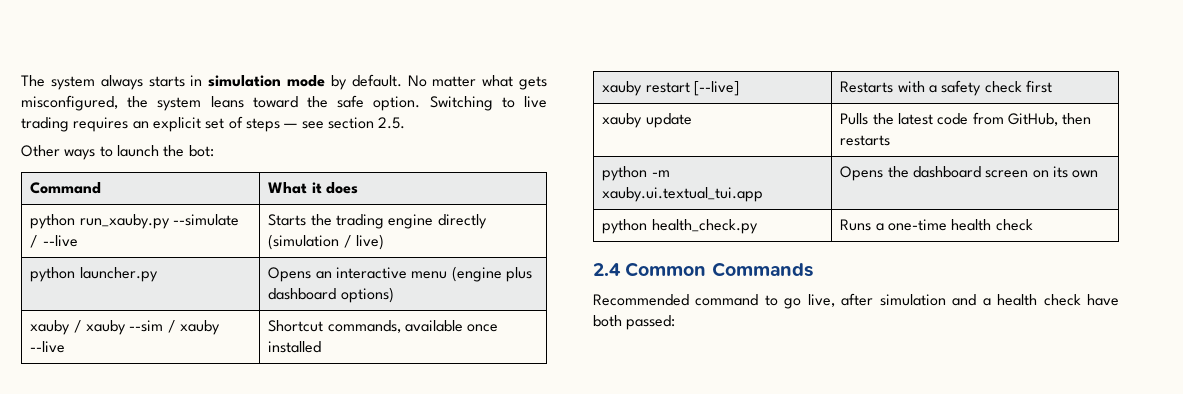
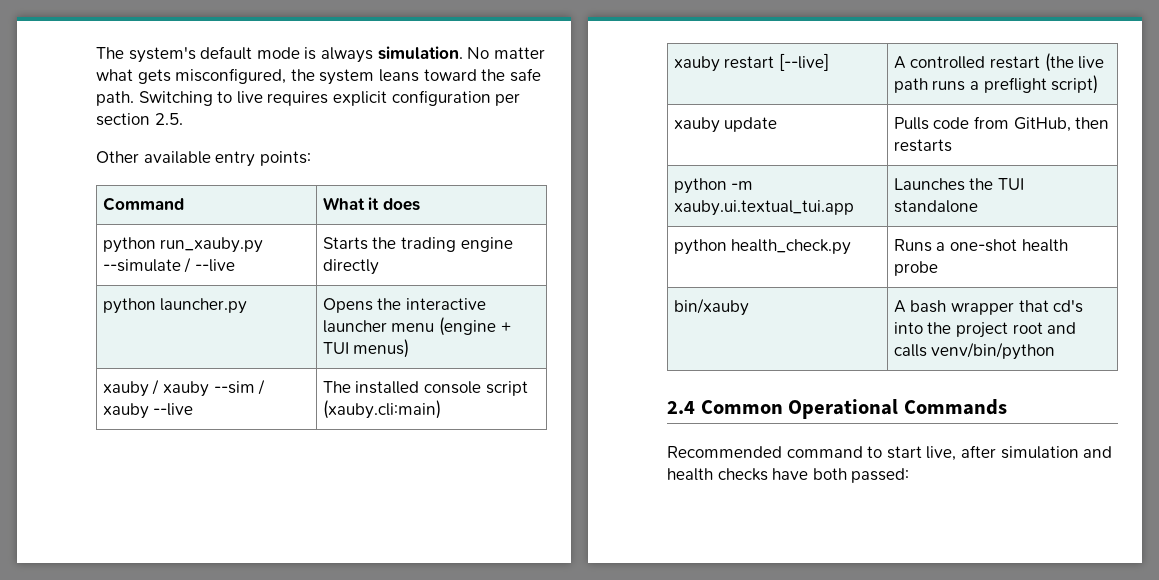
[21,74,402,90] The system always starts in simulation mode by default. -> [96,46,463,63] The system's default mode is always simulation.
[373,96,421,111] option. -> [96,91,134,106] path.
[21,116,406,132] [21,145,214,160] trading requires an explicit set of steps — see section 2.5. // Other ways to launch the bot: -> [267,90,521,106] [96,113,183,126] [96,151,311,167] requires explicit configuration per section 2.5. // Other available entry points:
[268,234,384,250] (simulation / live) -> (379, 267) none
[315,266,532,282] [268,287,394,303] an interactive menu (engine plus dashboard options) -> [377,298,487,310] [322,317,511,336] [322,339,410,358] the interactive launcher menu (engine + TUI menus)
[268,320,499,333] [268,341,322,353] [602,81,739,96] [840,80,1052,96] Shortcut commands, available once installed // xauby restart [--live] | Restarts with a safety check first -> [322,381,528,396] [322,400,441,419] [673,53,830,72] [893,53,1105,72] [893,75,1099,94] The installed console script (xauby.cli:main) // xauby restart [--live] | A controlled restart (the live path runs a preflight script)
[872,113,933,125] the latest -> (929, 123) none
[840,166,1099,181] [602,219,758,234] [840,219,1033,231] Opens the dashboard screen on its own // python health_check.py | Runs a one-time health check -> [893,178,1025,191] [893,200,978,213] [673,239,852,255] [893,239,1068,252] [893,261,938,276] [673,298,749,316] [893,300,1084,315] [893,322,1077,338] [893,342,1056,360] Launches the TUI standalone // python health_check.py | Runs a one-shot health probe // bin/xauby | A bash wrapper that cd's into the project root and calls venv/bin/python
(707, 269) none -> [788,399,899,419] Operational
[784,298,802,309] go -> [886,446,922,459] start
[982,294,1081,306] a health check -> [667,468,768,481] health checks

